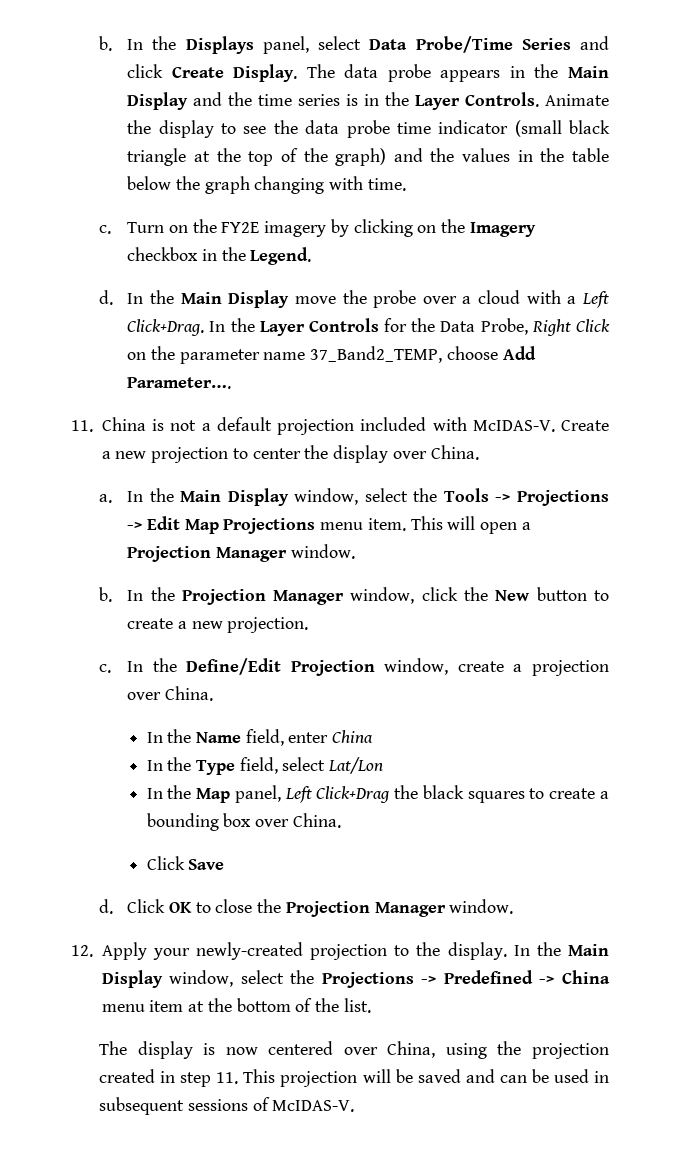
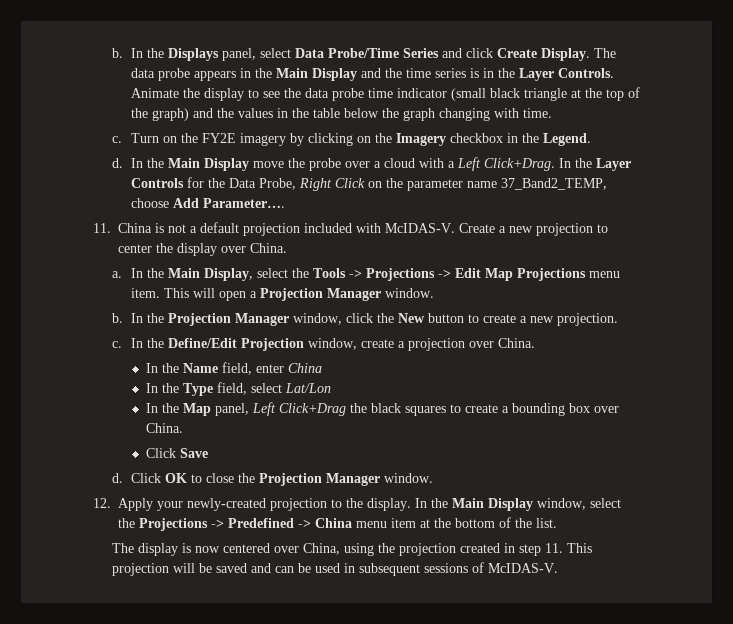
[227,488,359,506] Display window, -> [203,268,253,281] Display,

